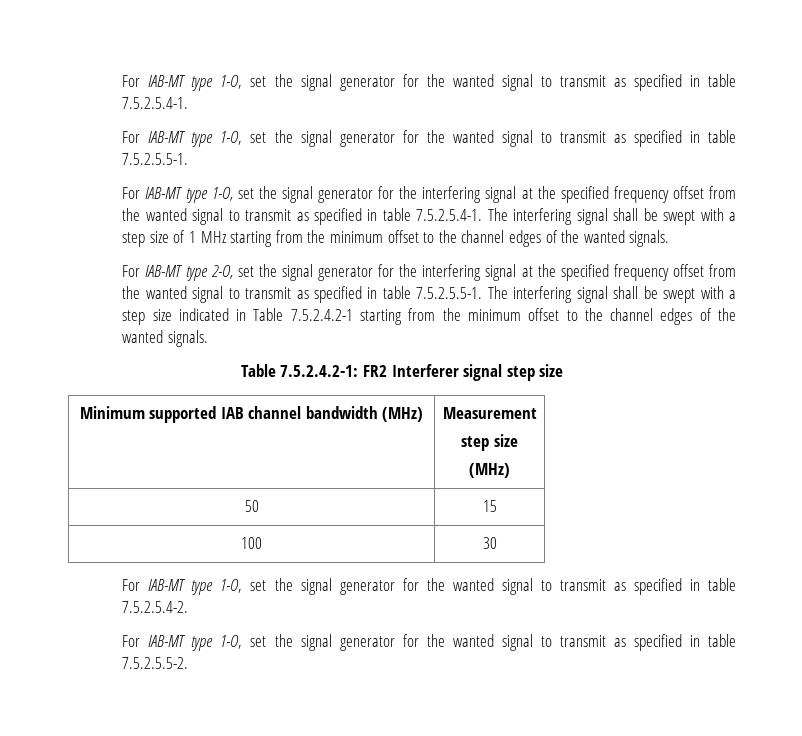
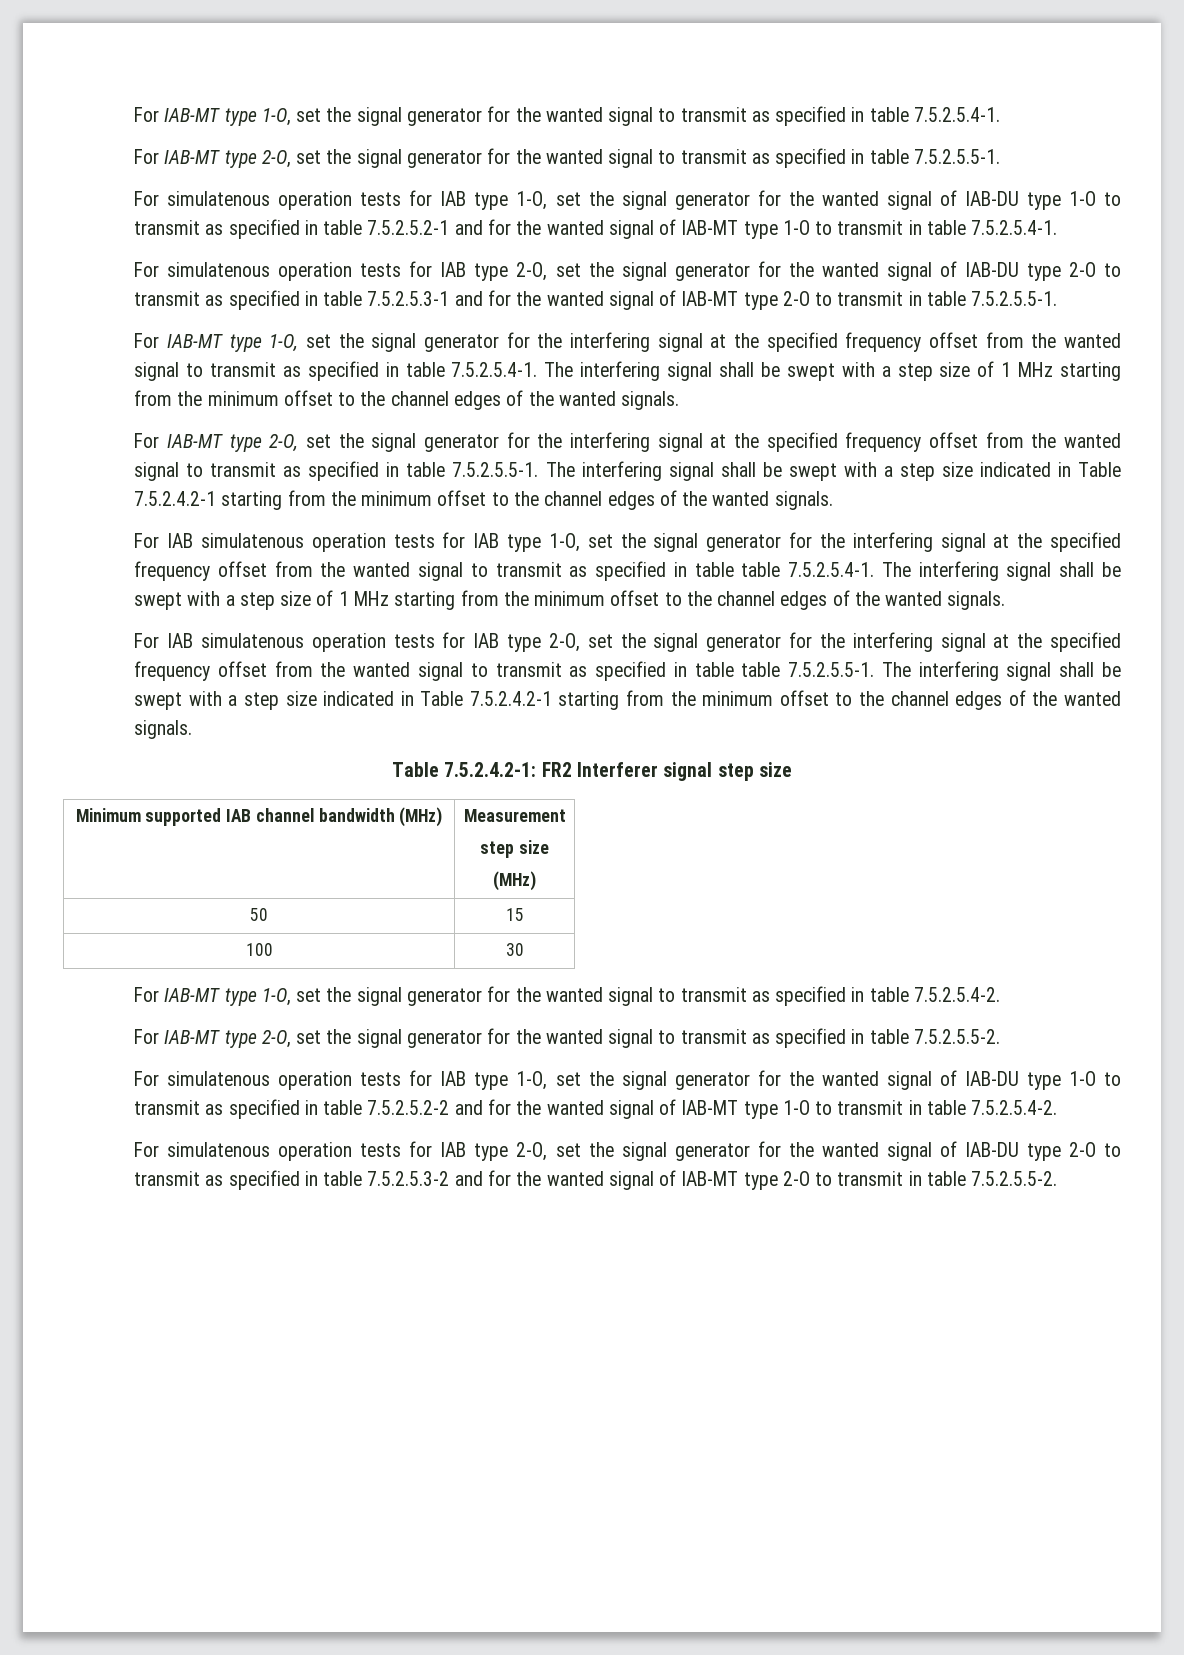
[220,131,243,145] 1-O, -> [261,150,291,168] 2-O,
(189, 159) none -> [134,190,1122,210] [134,219,1058,239] [134,261,1122,281] [134,290,1058,310] // For simulatenous operation tests for IAB type 1-O, set the signal generator for the wanted signal of IAB-DU type 1-O to transmit as specified in table 7.5.2.5.2-1 and for the wanted signal of IAB-MT type 1-O to transmit in table 7.5.2.5.4-1. // For simulatenous operation tests for IAB type 2-O, set the signal generator for the wanted signal of IAB-DU type 2-O to transmit as specified in table 7.5.2.5.3-1 and for the wanted signal of IAB-MT type 2-O to transmit in table 7.5.2.5.5-1.
(208, 338) none -> [134,532,1121,552] [134,561,1121,581] [134,590,1006,610] [134,632,1121,652] [134,661,1121,681] [134,690,1121,710] [134,720,193,739] // For IAB simulatenous operation tests for IAB type 1-O, set the signal generator for the interfering signal at the specified frequency offset from the wanted signal to transmit as specified in table table 7.5.2.5.4-1. The interfering signal shall be swept with a step size of 1 MHz starting from the minimum offset to the channel edges of the wanted signals. // For IAB simulatenous operation tests for IAB type 2-O, set the signal generator for the interfering signal at the specified frequency offset from the wanted signal to transmit as specified in table table 7.5.2.5.5-1. The interfering signal shall be swept with a step size indicated in Table 7.5.2.4.2-1 starting from the minimum offset to the channel edges of the wanted signals.
[220,635,243,649] 1-O, -> [261,1030,291,1048] 2-O,
(189, 663) none -> [134,1070,1122,1090] [134,1099,1058,1119] [134,1141,1122,1161] [134,1170,1058,1190] // For simulatenous operation tests for IAB type 1-O, set the signal generator for the wanted signal of IAB-DU type 1-O to transmit as specified in table 7.5.2.5.2-2 and for the wanted signal of IAB-MT type 1-O to transmit in table 7.5.2.5.4-2. // For simulatenous operation tests for IAB type 2-O, set the signal generator for the wanted signal of IAB-DU type 2-O to transmit as specified in table 7.5.2.5.3-2 and for the wanted signal of IAB-MT type 2-O to transmit in table 7.5.2.5.5-2.

